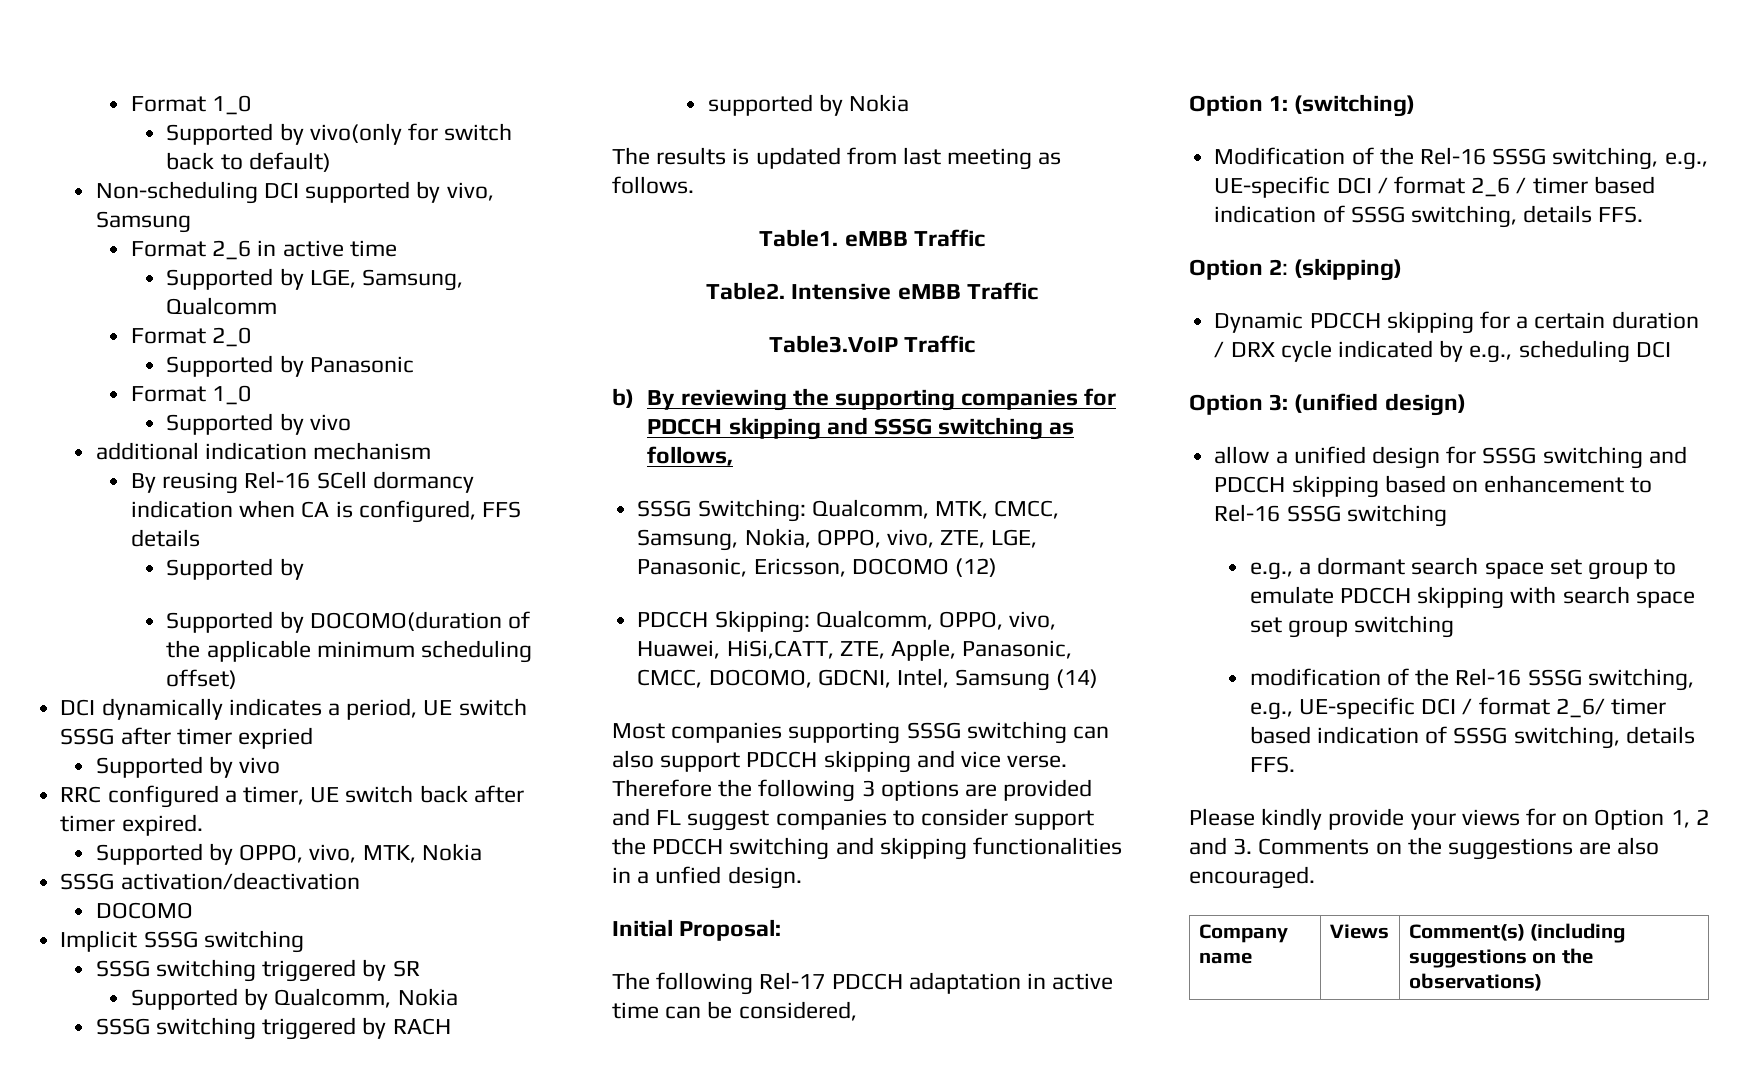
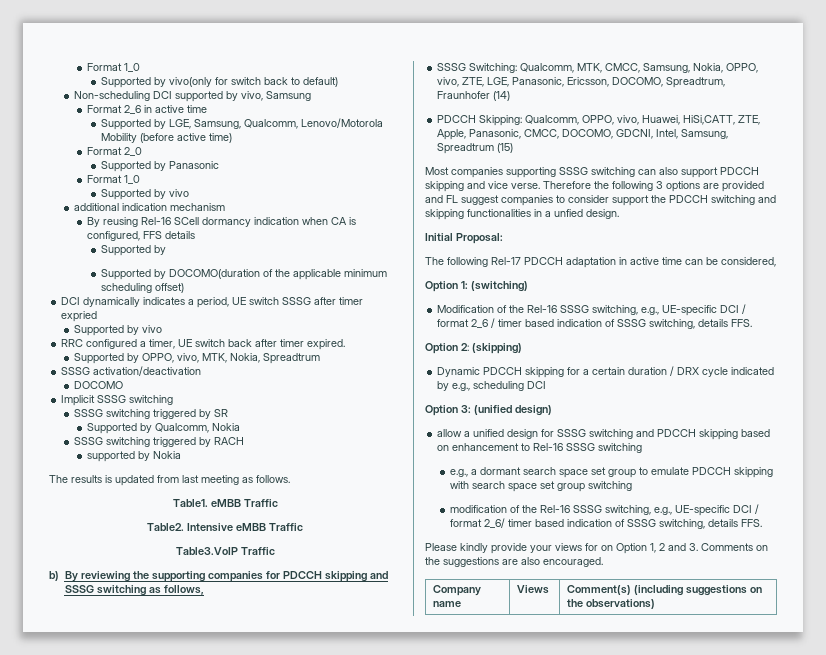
[166,297,278,315] Qualcomm -> [243,118,383,129] [100,133,232,143] Qualcomm, Lenovo/Motorola Mobility (before active time)
[421,843,482,861] Nokia -> [230,353,321,364] Nokia, Spreadtrum
[851,558,997,577] DOCOMO (12) -> [612,77,726,88] [437,91,511,101] DOCOMO, Spreadtrum, Fraunhofer (14)
[955,669,1099,691] Samsung (14) -> [681,129,729,139] [437,143,514,154] Samsung, Spreadtrum (15)

